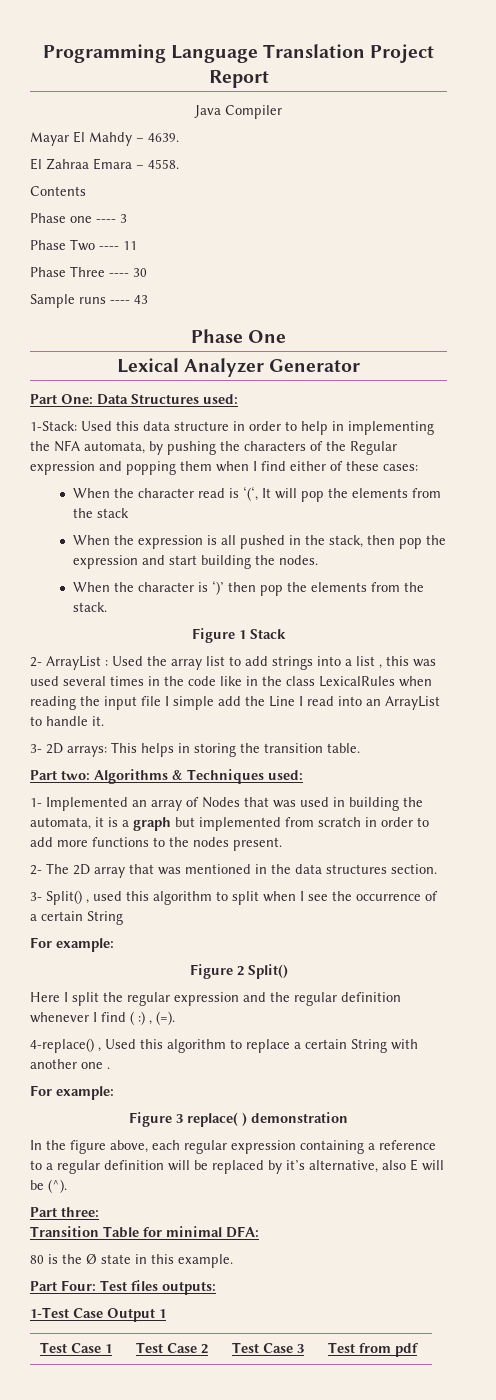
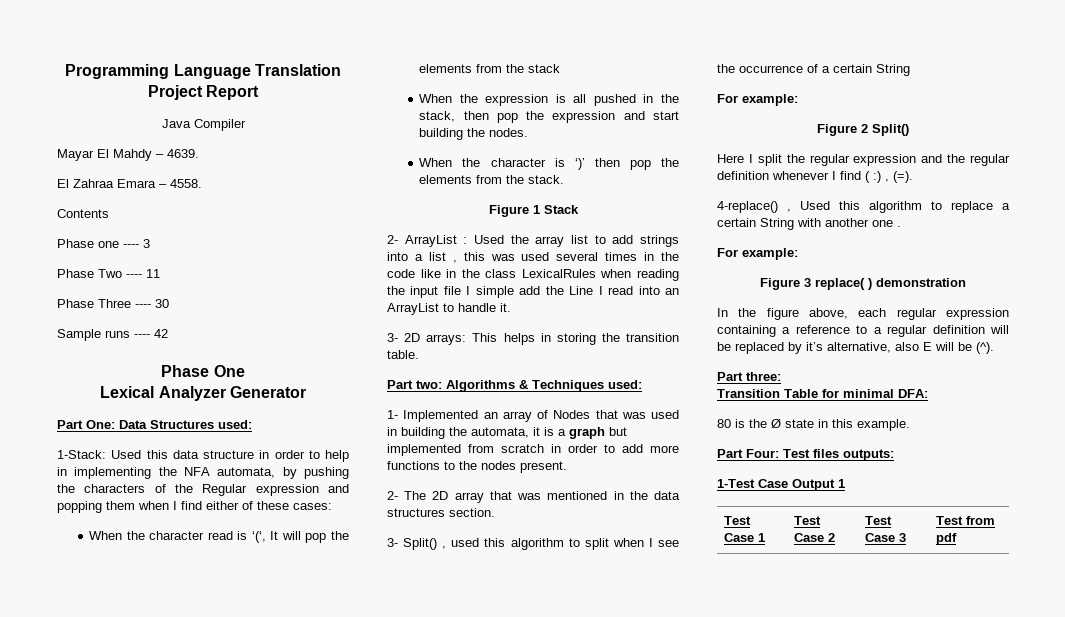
[134,295,148,304] 43 -> [154,329,168,338] 42

